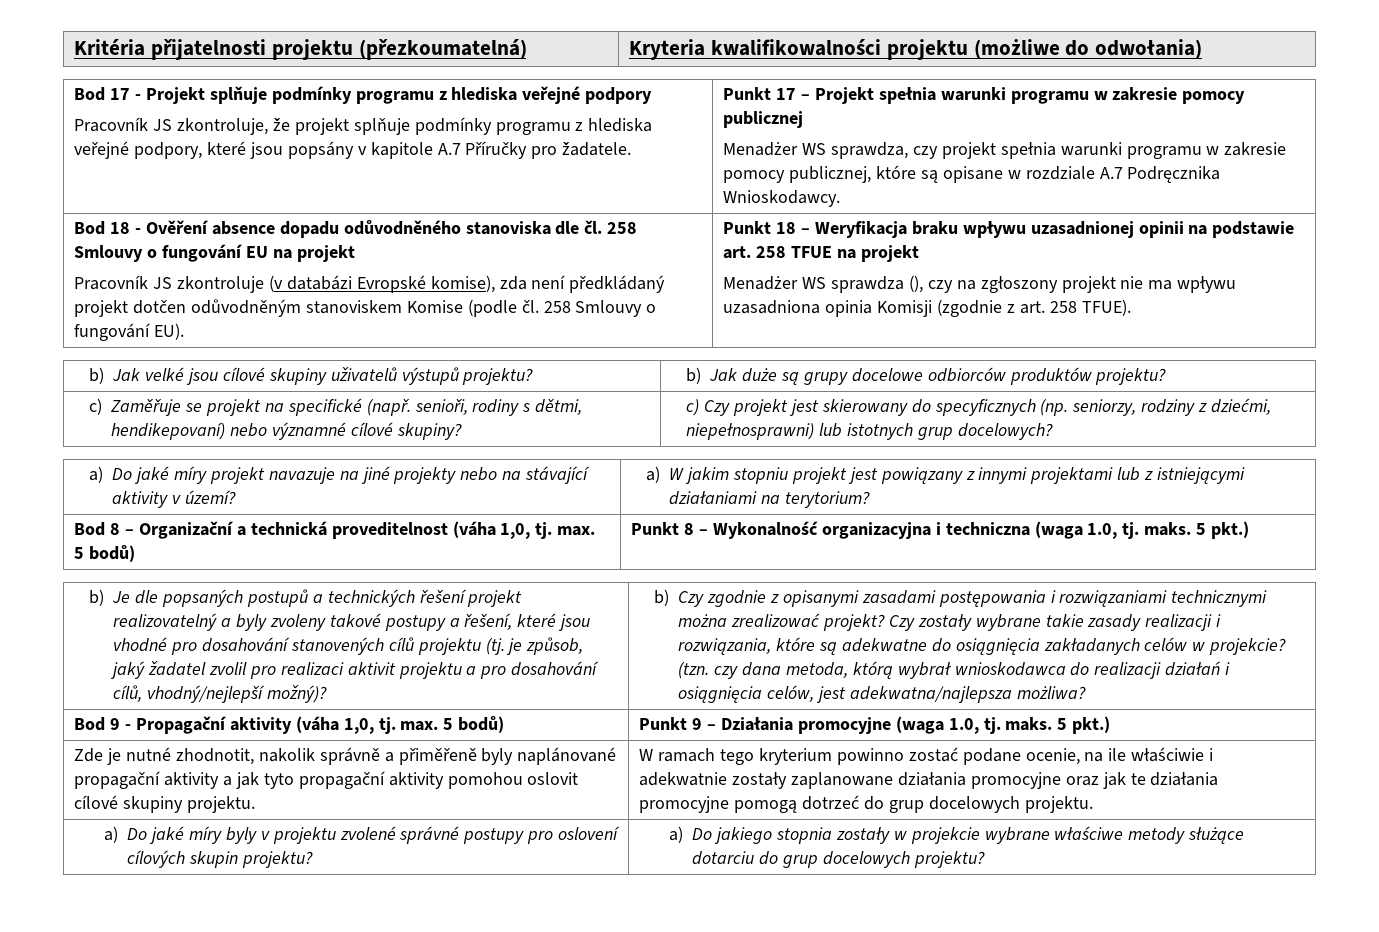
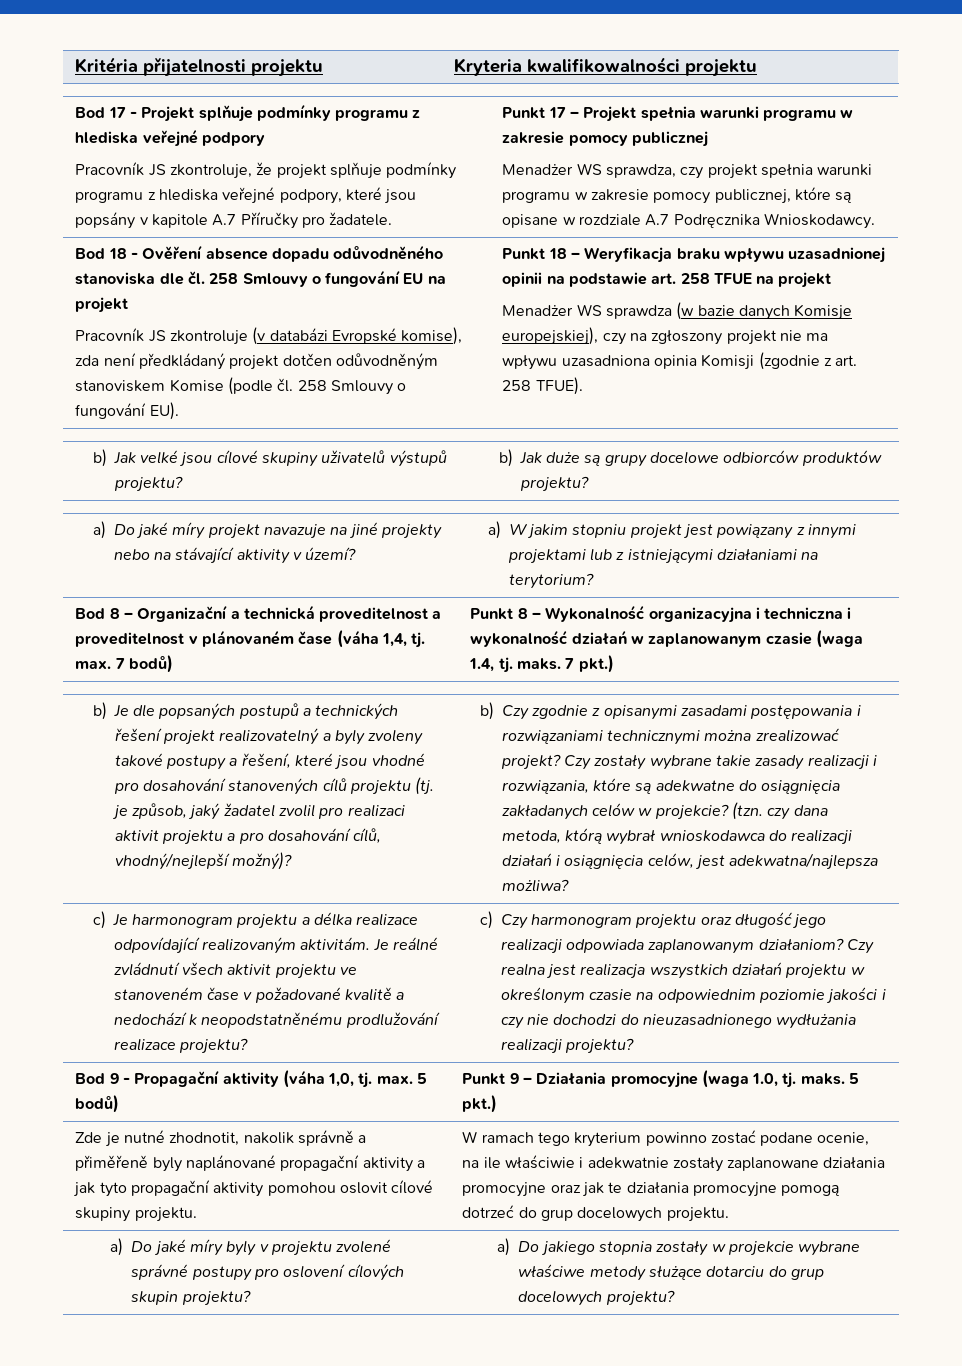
[358,39,527,60] (přezkoumatelná) -> (324, 68) none
[973,39,1202,59] (możliwe do odwołania) -> (758, 68) none
[909,275,924,293] (), -> [676,302,853,320] [502,327,599,345] (w bazie danych Komisje europejskiej),
[89,398,583,416] [111,422,462,440] [686,398,1271,416] [686,423,1053,440] // c) Zaměřuje se projekt na specifické (např. senioři, rodiny s dětmi, hendikepovaní) nebo významné cílové skupiny? | c) Czy projekt jest skierowany do specyficznych (np. seniorzy, rodziny z dziećmi, niepełnosprawni) lub istotnych grup docelowych? -> (589, 484) none
[452,521,596,539] [74,547,85,559] (váha 1,0, tj. max. 5 -> [432,610,442,619] [75,630,426,648] [75,658,125,669] a proveditelnost v plánovaném čase (váha 1,4, tj. max. 7
[1034,521,1206,539] (waga 1.0, tj. maks. 5 -> [847,607,852,619] [470,630,863,648] [469,657,575,673] i wykonalność działań w zaplanowanym czasie (waga 1.4, tj. maks. 7
(1086, 692) none -> [92,911,419,929] [113,937,439,954] [113,962,358,979] [113,987,405,1003] [113,1012,440,1028] [113,1038,249,1054] [479,911,827,929] [500,938,875,954] [500,962,865,979] [500,987,886,1004] [500,1013,857,1029] [500,1038,635,1054] // c) Je harmonogram projektu a délka realizace odpovídající realizovaným aktivitám. Je reálné zvládnutí všech aktivit projektu ve stanoveném čase v požadované kvalitě a nedochází k neopodstatněnému prodlužování realizace projektu? | c) Czy harmonogram projektu oraz długość jego realizacji odpowiada zaplanowanym działaniom? Czy realna jest realizacja wszystkich działań projektu w określonym czasie na odpowiednim poziomie jakości i czy nie dochodzi do nieuzasadnionego wydłużania realizacji projektu?

